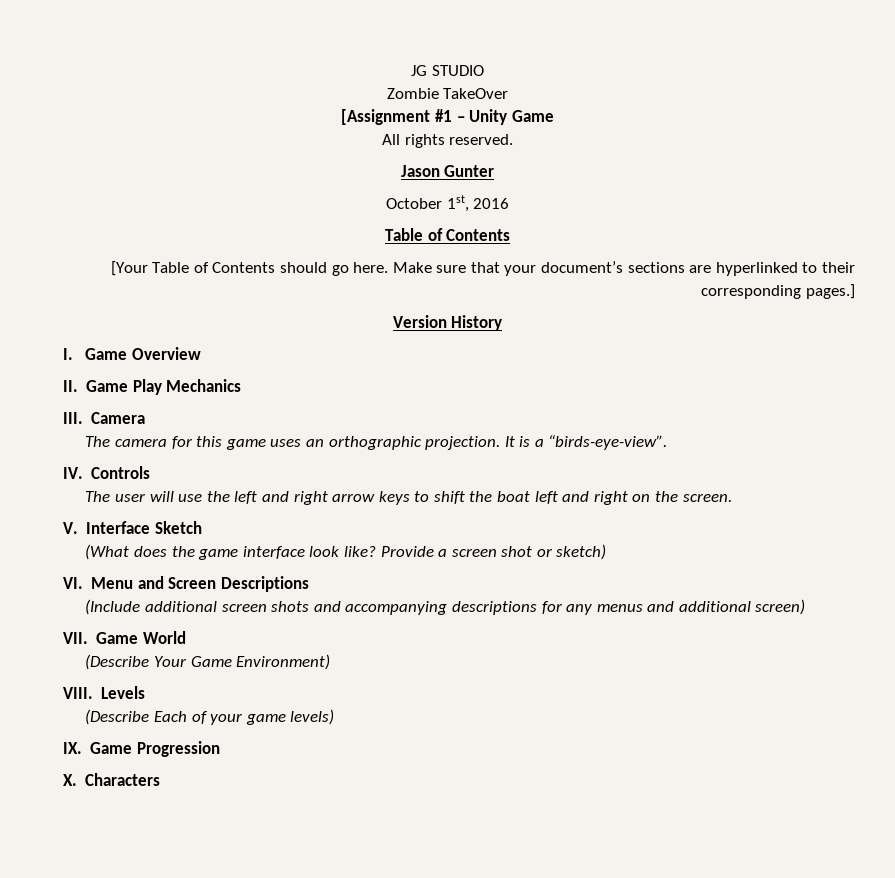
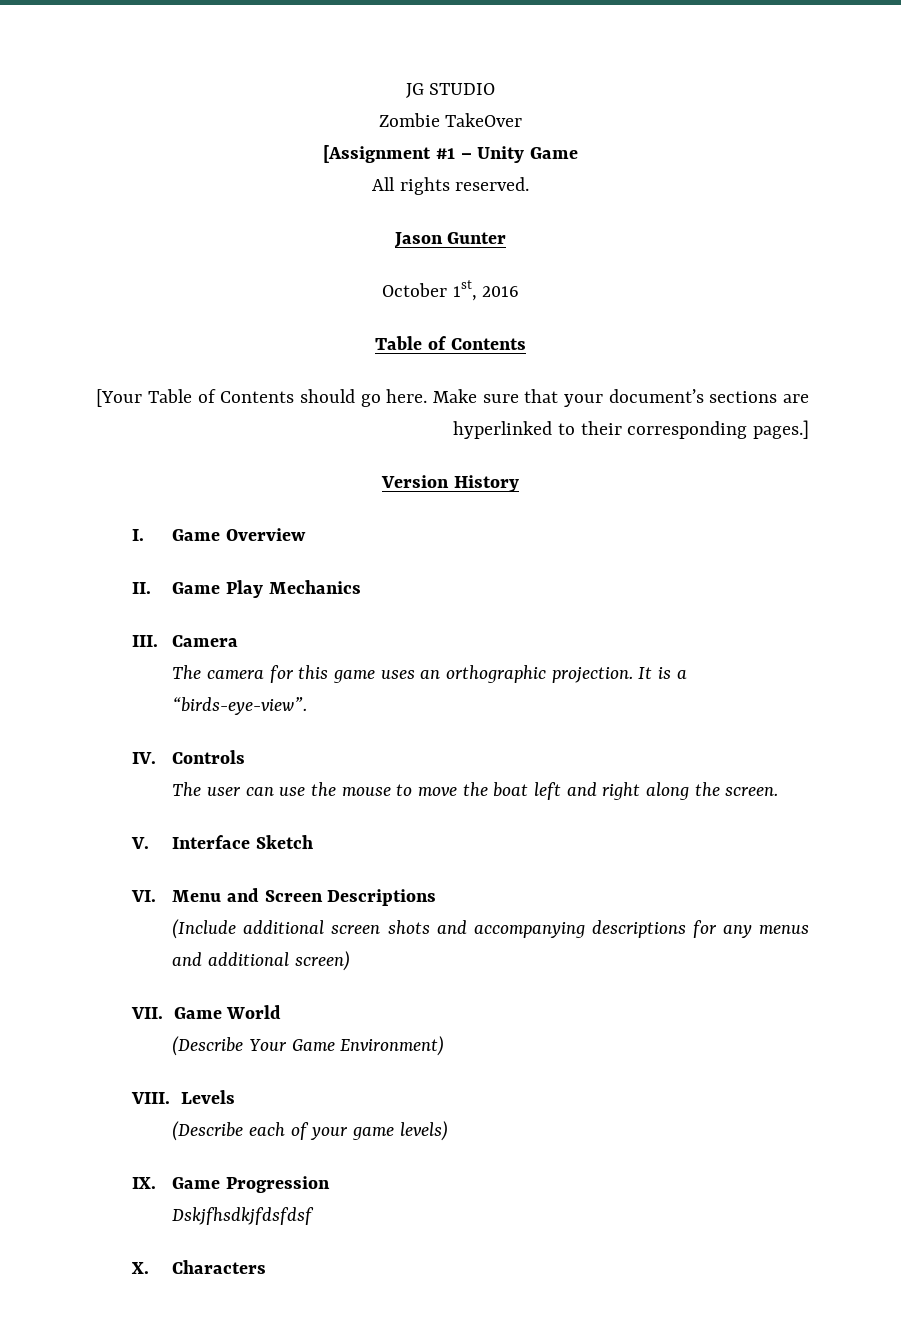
[149,491,174,502] will -> [245,786,274,796] can
[234,491,465,505] left and right arrow keys to shift -> [341,784,457,796] mouse to move
[632,494,651,502] on -> [645,782,689,800] along
[85,544,607,560] // (What does the game interface look like? Provide a screen shot or sketch) -> (313, 842) none
[154,711,188,722] Each -> [248,1122,285,1136] each
(220, 749) none -> [172,1207,315,1225] // Dskjfhsdkjfdsfdsf

